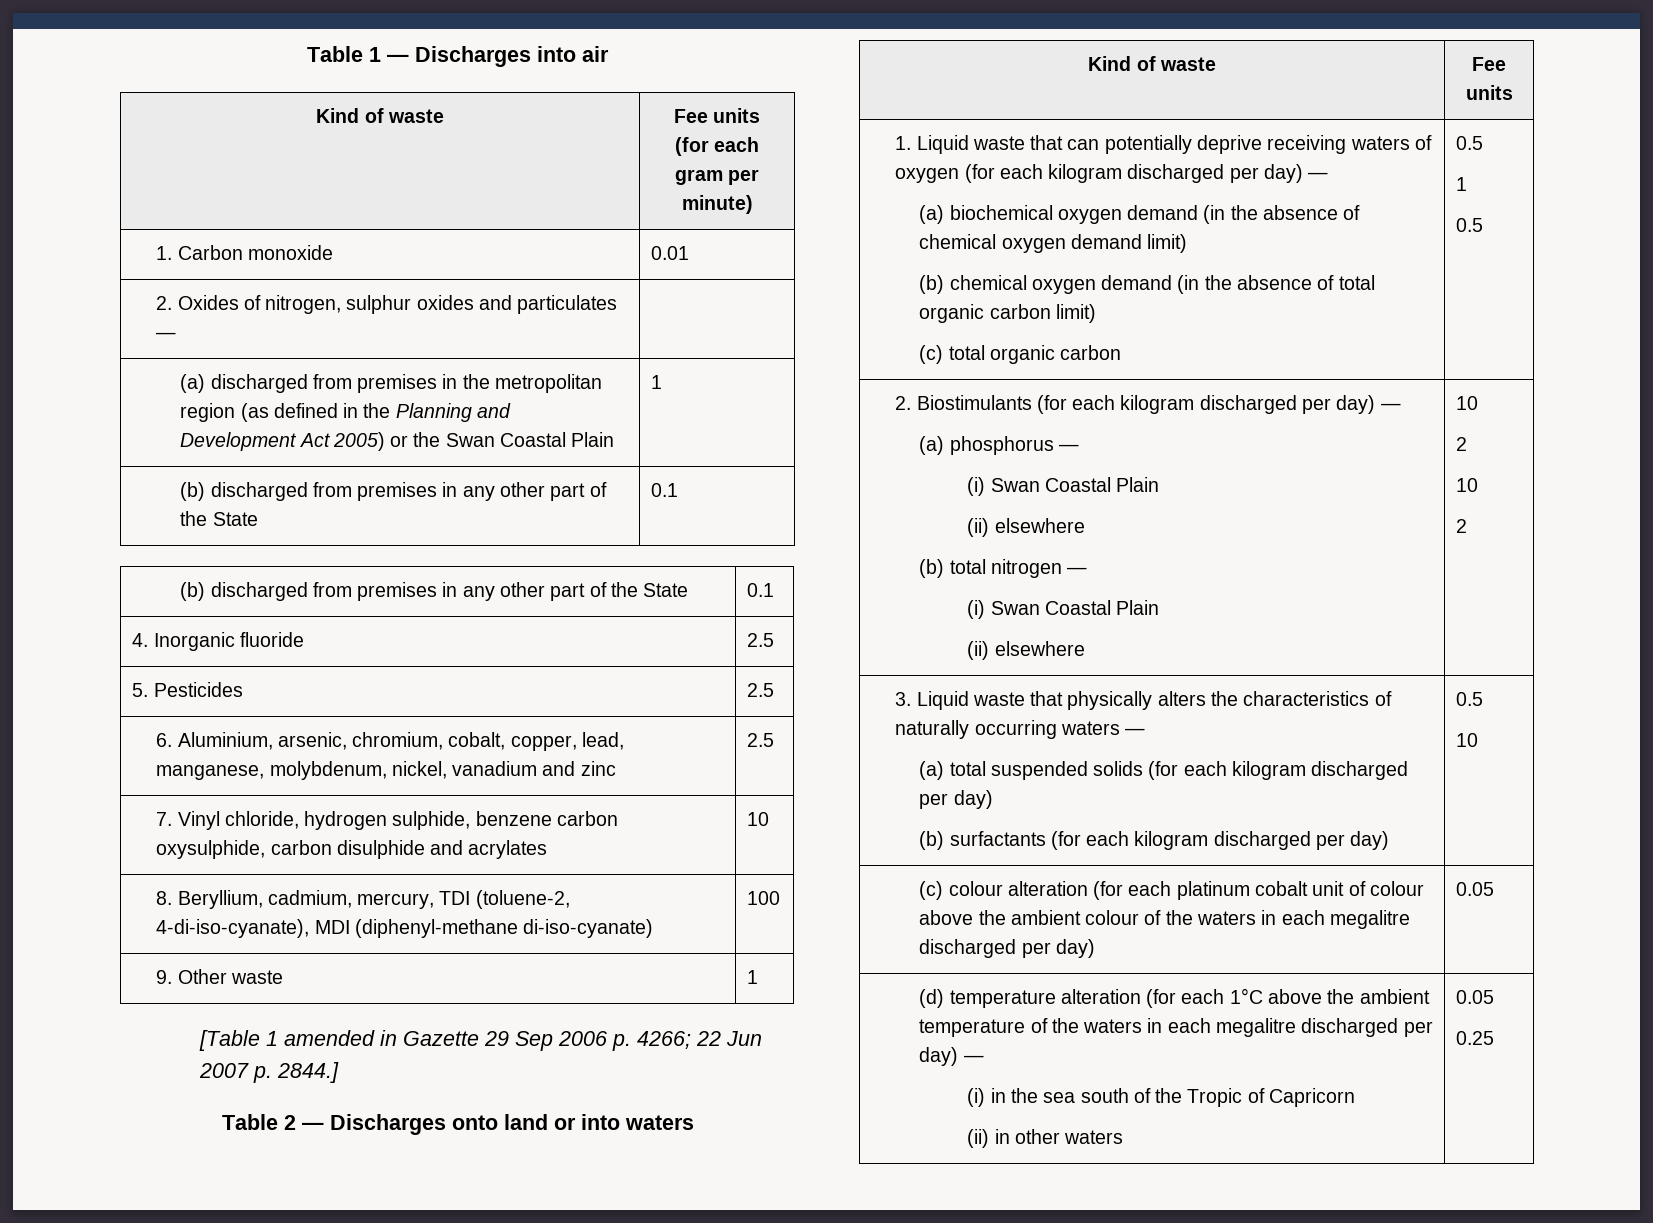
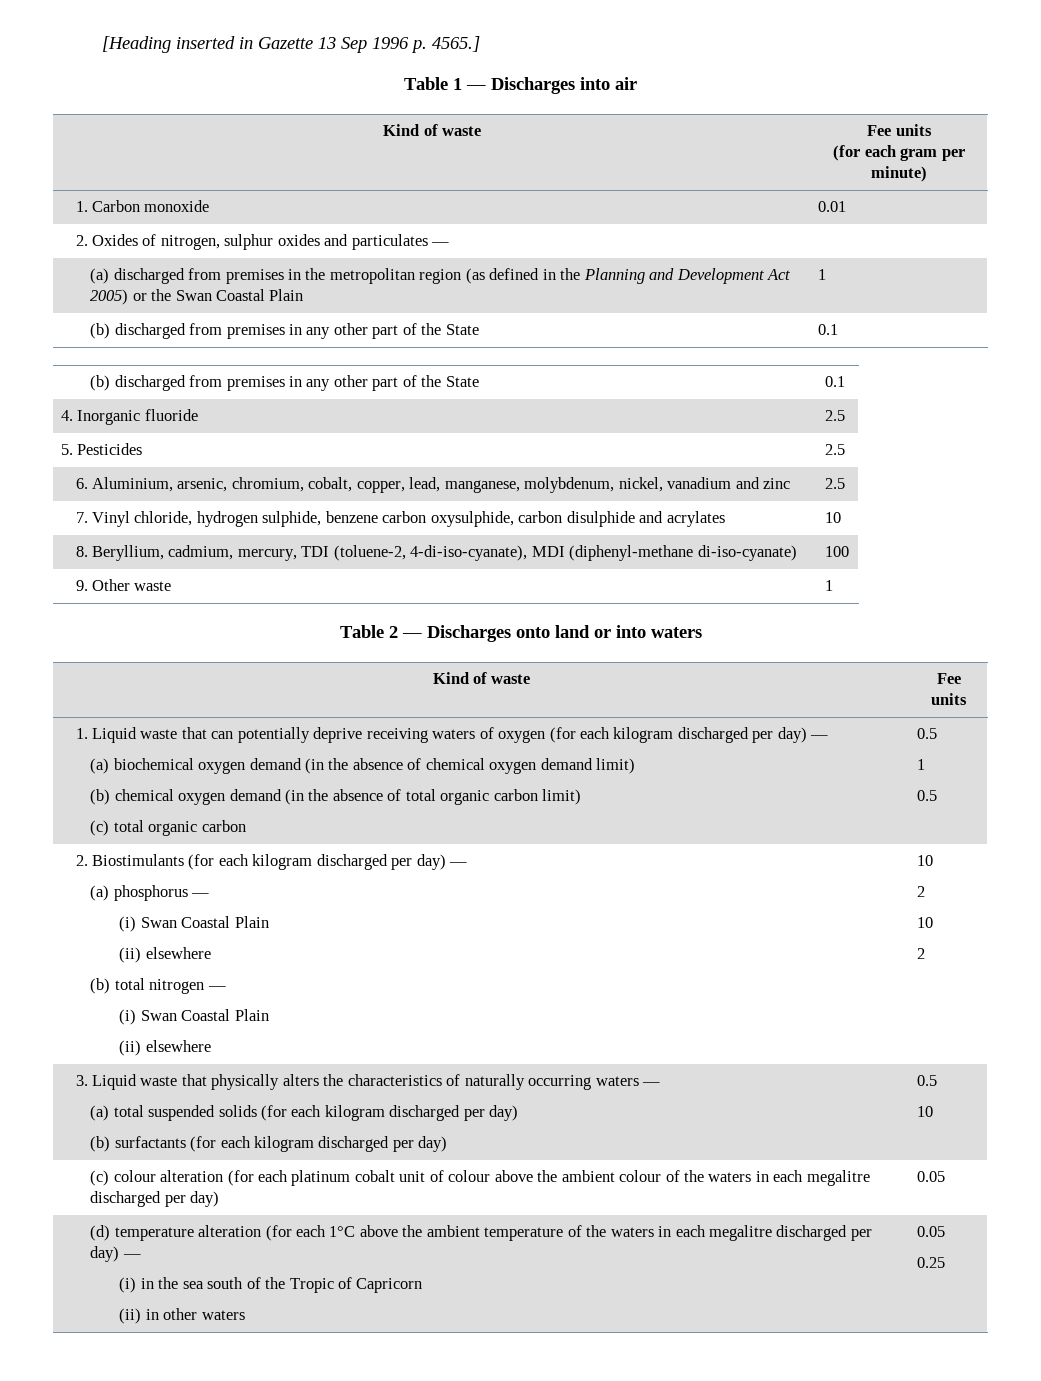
(307, 54) none -> [101,36,480,53] [Heading inserted in Gazette 13 Sep 1996 p. 4565.] //
[199,1030,763,1051] [199,1062,340,1083] // [Table 1 amended in Gazette 29 Sep 2006 p. 4266; 22 Jun 2007 p. 2844.] -> (833, 585) none

